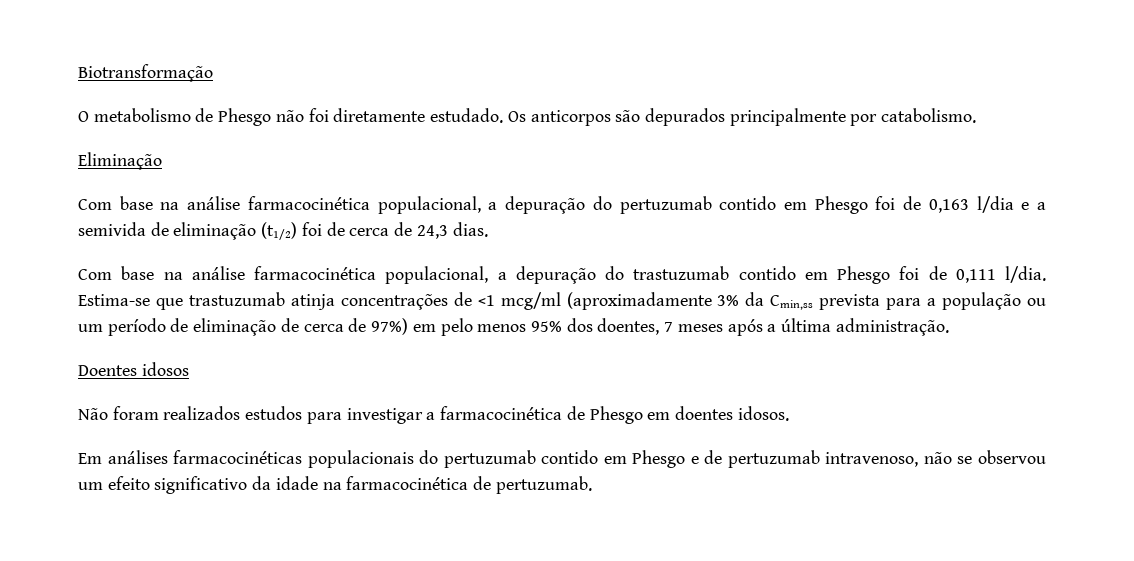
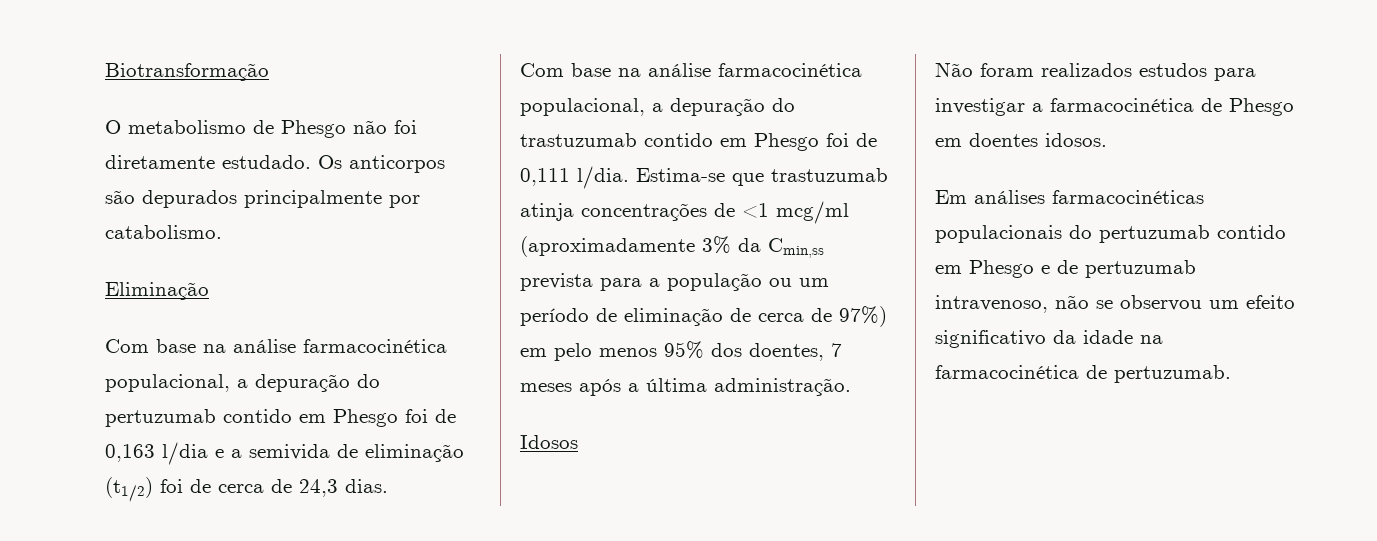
[78,362,189,376] Doentes idosos -> [520,435,578,449] Idosos

